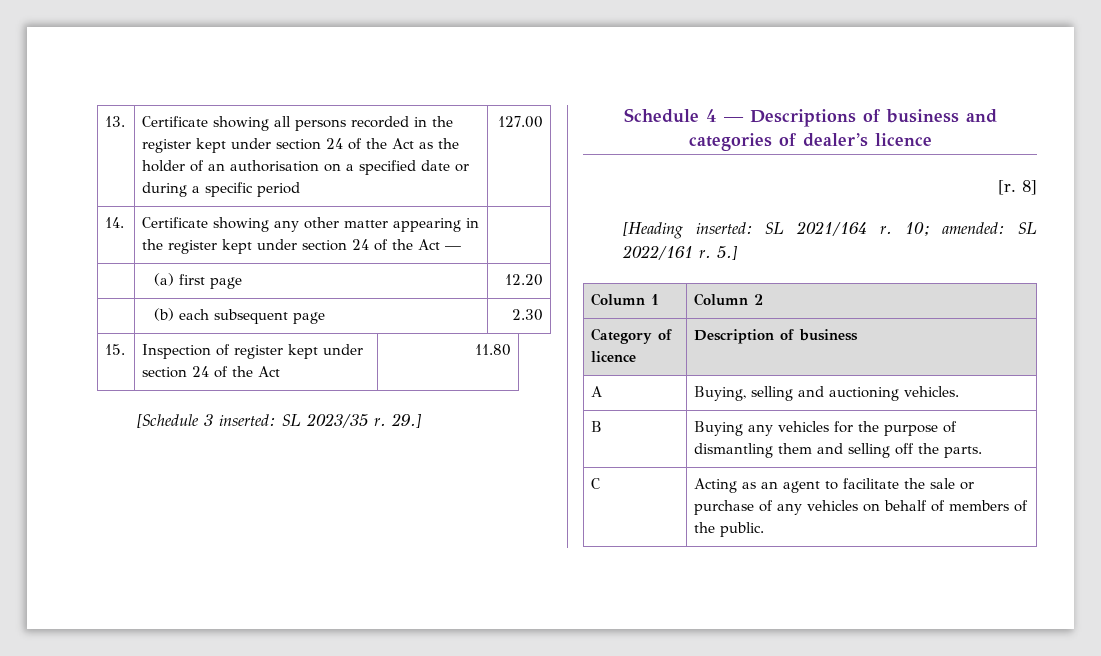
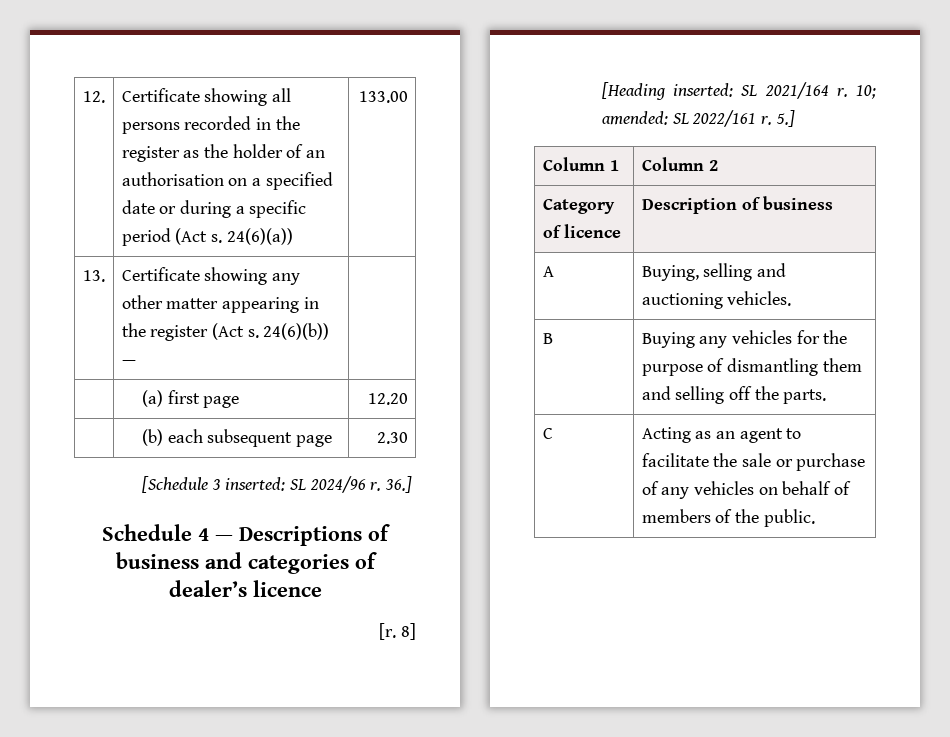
[105,116,126,127] 13. -> [82,91,105,103] 12.
[196,138,415,153] kept under section 24 of the Act -> (180, 154) none
[497,116,543,128] [105,217,125,228] | 127.00 // 14. -> [175,228,293,245] [358,91,408,103] [82,270,105,282] (Act s. 24(6)(a)) | 133.00 // 13.
[222,239,441,254] kept under section 24 of the Act -> [211,323,330,340] (Act s. 24(6)(b))
[105,344,126,355] [142,344,364,359] [142,366,281,378] [474,344,511,356] // 15. | Inspection of register kept under section 24 of the Act | 11.80 -> (408, 438) none
[305,413,422,428] 2023/35 r. 29.] -> [309,476,413,493] 2024/96 r. 36.]

